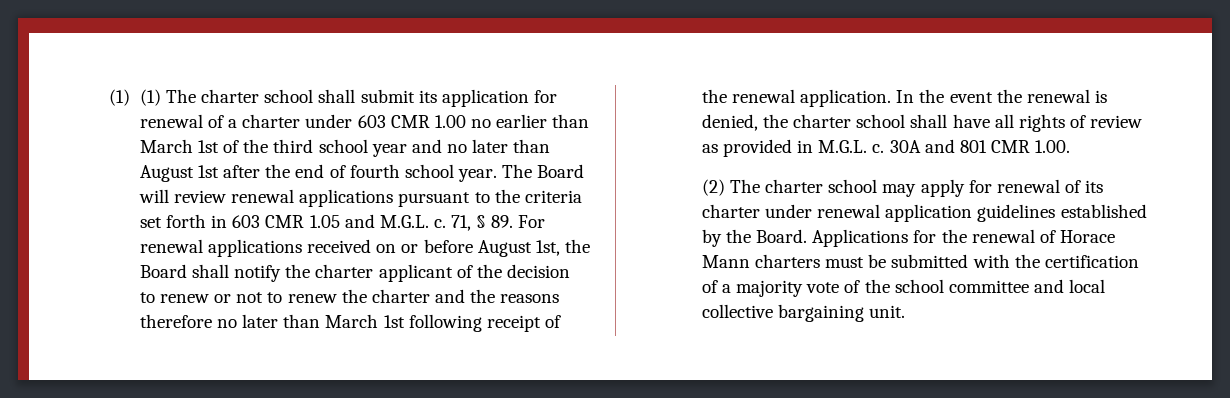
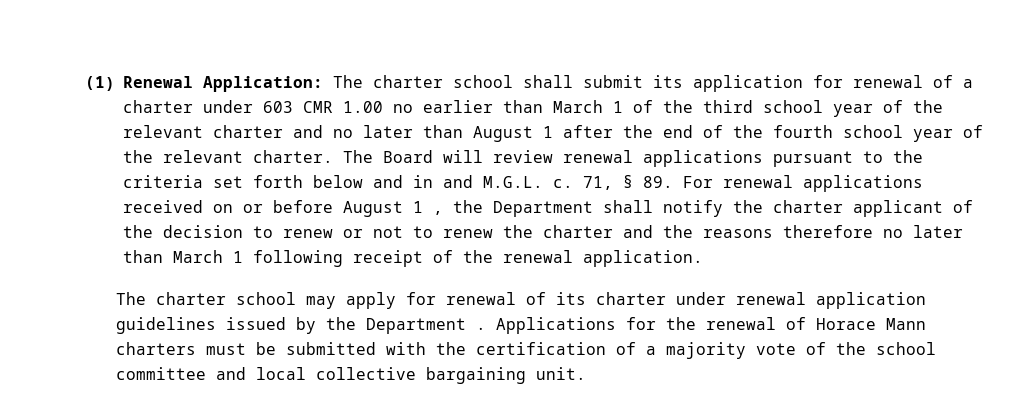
[108,89,161,106] (1) (1) -> [84,76,323,92] (1) Renewal Application:
[197,140,219,153] 1st -> [612,101,623,113] 1
(407, 150) none -> [882,100,943,113] [122,125,283,138] of the relevant charter
[197,165,219,178] 1st -> [542,126,553,138] 1
(346, 171) none -> [732,125,763,138] the
[457,169,497,182] year. -> [912,125,983,142] [122,150,333,163] year of the relevant charter.
[211,215,340,228] in 603 CMR 1.05 -> [312,175,433,188] below and in
[535,239,590,256] [139,264,187,278] 1st, the Board -> [412,200,593,217] 1 , the Department
[383,315,405,328] 1st -> [232,251,243,263] 1
[896,89,1107,103] [701,114,1143,132] [701,139,1071,157] [701,179,725,196] In the event the renewal is denied, the charter school shall have all rights of review as provided in M.G.L. c. 30A and 801 CMR 1.00. // (2) -> (703, 258) //
[1060,204,1147,218] established -> [226,317,287,330] issued
[756,229,808,243] Board. -> [366,318,487,334] Department .

